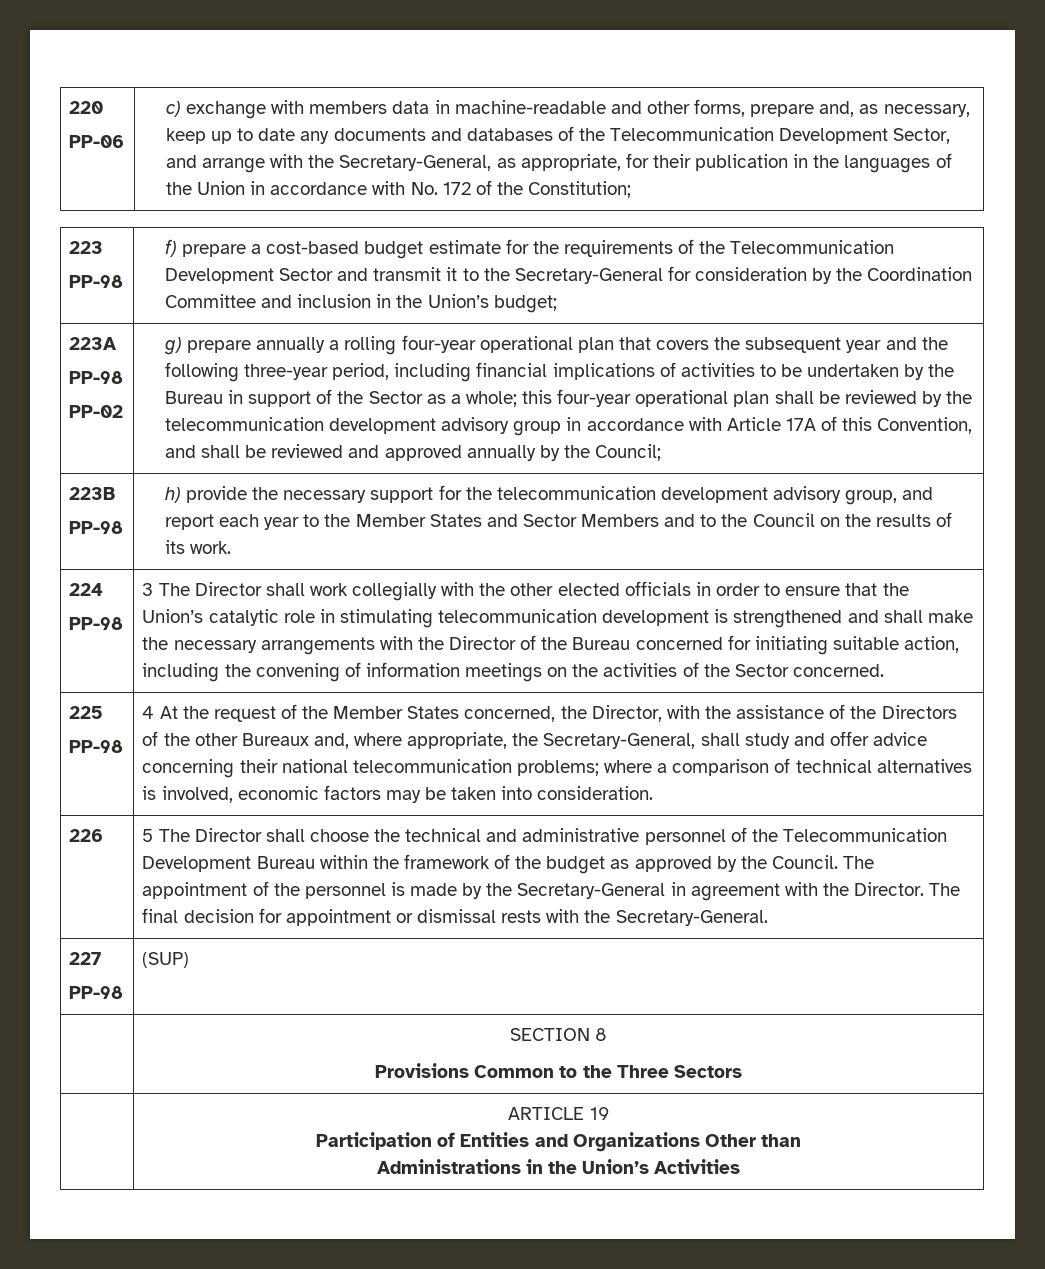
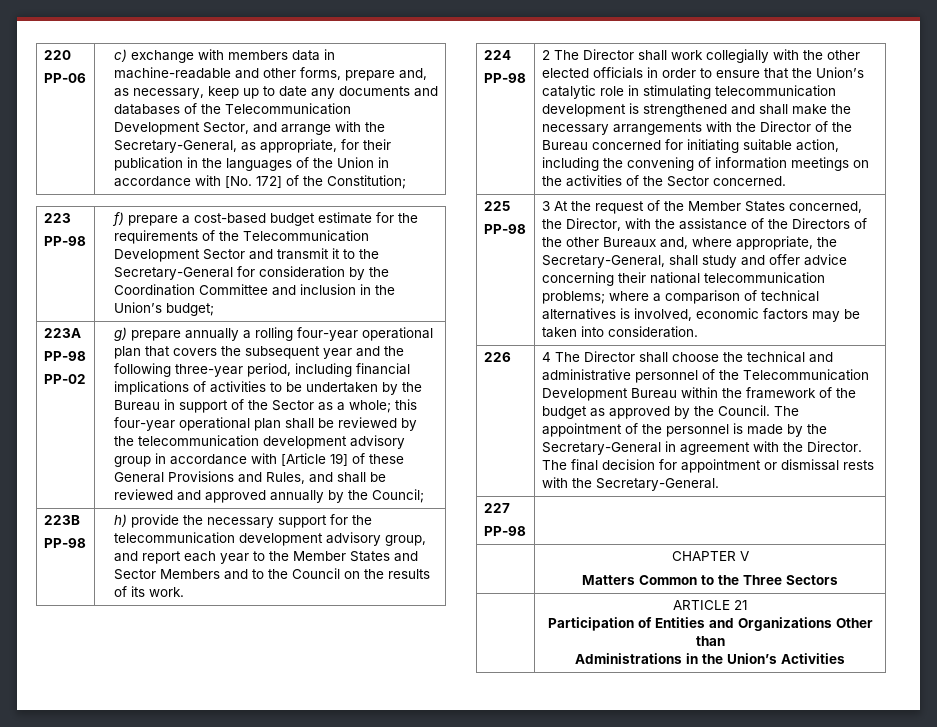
[410,182,471,195] No. 172 -> [224,176,282,188] [No. 172]
[726,416,973,434] Article 17A of this Convention, -> [280,453,404,466] [113,471,305,484] [Article 19] of these General Provisions and Rules,
[142,583,154,596] 3 -> [541,50,550,60] 2
[142,706,155,719] 4 -> [541,201,550,211] 3
[142,829,154,842] 5 -> [541,352,551,362] 4
[142,952,190,968] [509,1028,608,1041] [375,1063,470,1078] (SUP) // | SECTION 8 // Provisions -> [671,551,749,561] [582,575,635,585] // | CHAPTER V // Matters
[589,1107,609,1120] 19 -> [734,600,747,610] 21

